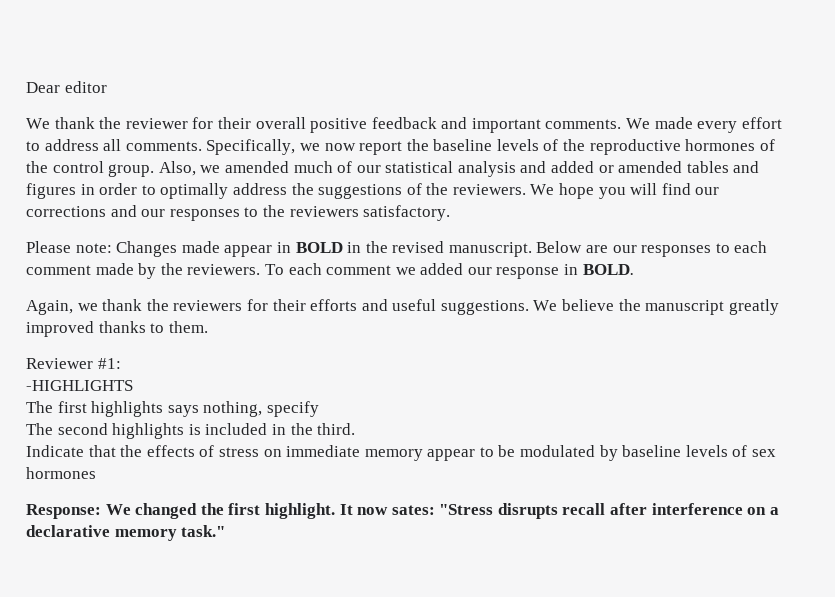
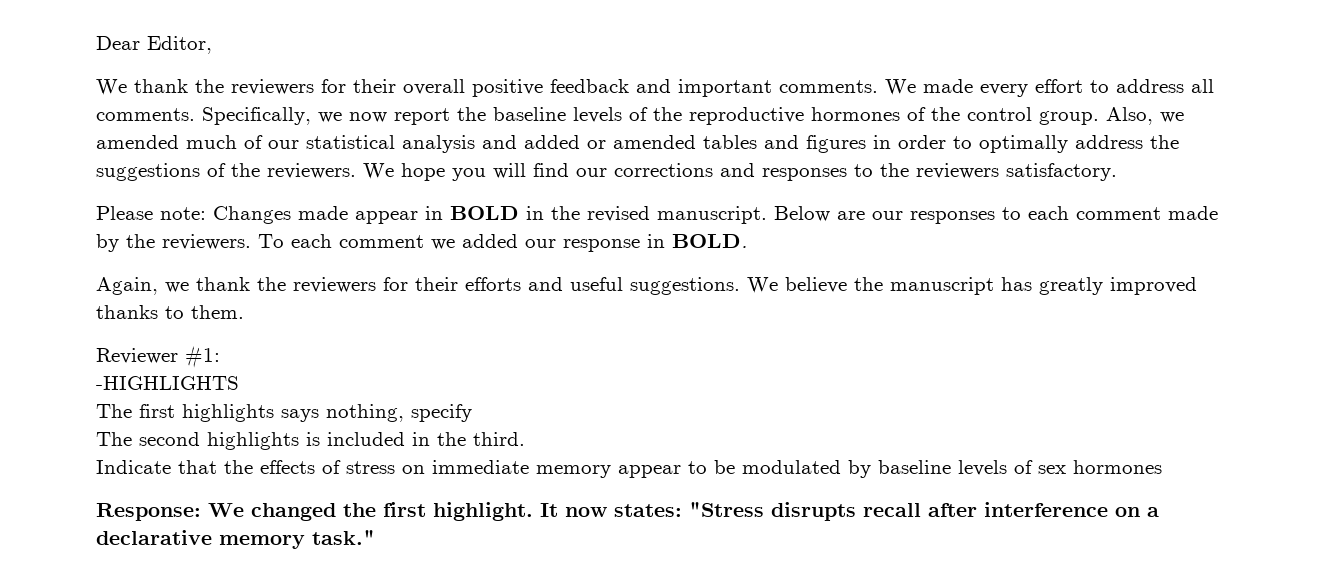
[64,81,107,93] editor -> [147,36,212,54] Editor,
[125,118,188,129] reviewer -> [231,79,314,95] reviewers
[141,209,166,217] our -> (755, 170) none
(725, 307) none -> [1001,277,1032,291] has
[391,505,435,515] sates: -> [614,504,682,517] states:

